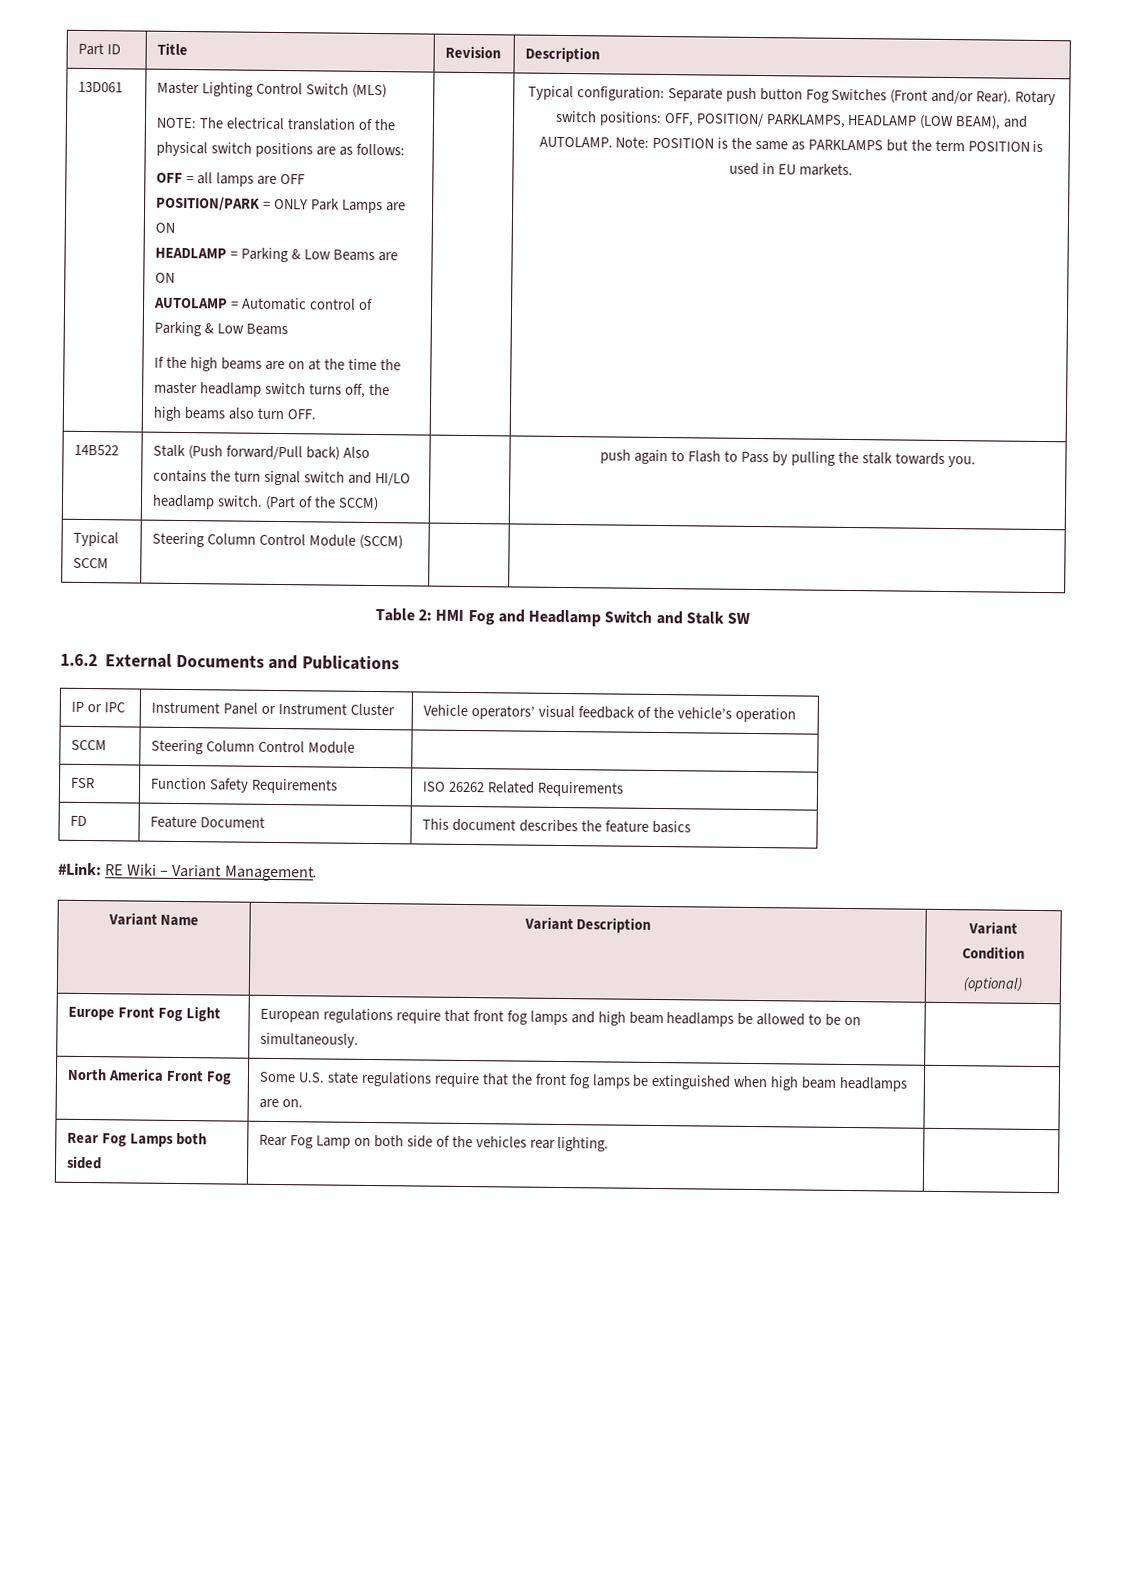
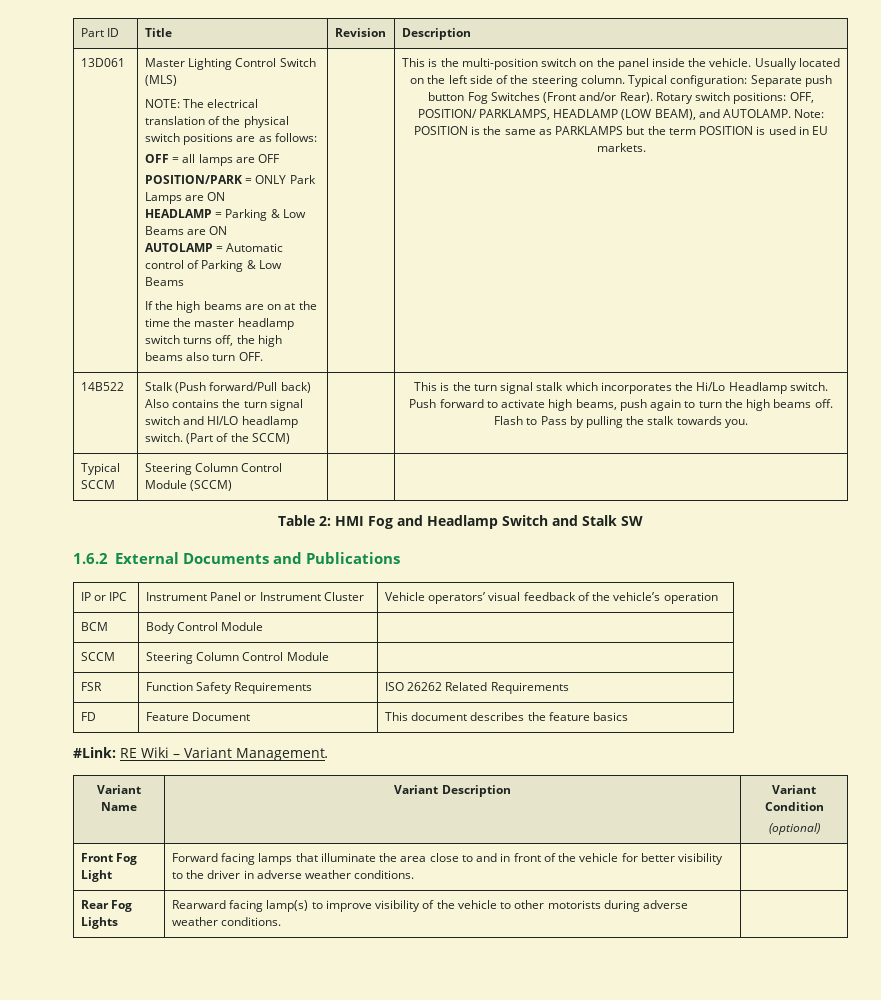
(317, 414) none -> [402,58,840,70] [410,75,625,87] This is the multi-position switch on the panel inside the vehicle. Usually located on the left side of the steering column.
[600,449,686,465] push again to -> [414,382,828,394] [409,399,833,411] This is the turn signal stalk which incorporates the Hi/Lo Headlamp switch. Push forward to activate high beams, push again to turn the high beams off.
(796, 715) none -> [80,622,108,631] [145,622,264,634] // BCM | Body Control Module |
[68,1006,116,1021] Europe -> (820, 829) none
[260,1008,862,1027] [260,1032,360,1048] [67,1068,233,1085] [259,1071,908,1092] [259,1098,304,1109] [67,1132,208,1147] [66,1155,103,1170] [259,1134,610,1152] European regulations require that front fog lamps and high beam headlamps be allowed to be on simultaneously. | // North America Front Fog | Some U.S. state regulations require that the front fog lamps be extinguished when high beam headlamps are on. | // Rear Fog Lamps both sided | Rear Fog Lamp on both side of the vehicles rear lighting. -> [171,853,724,865] [171,870,415,879] [80,900,133,912] [80,917,118,929] [171,900,689,912] [171,917,282,926] Forward facing lamps that illuminate the area close to and in front of the vehicle for better visibility to the driver in adverse weather conditions. | // Rear Fog Lights | Rearward facing lamp(s) to improve visibility of the vehicle to other motorists during adverse weather conditions.

